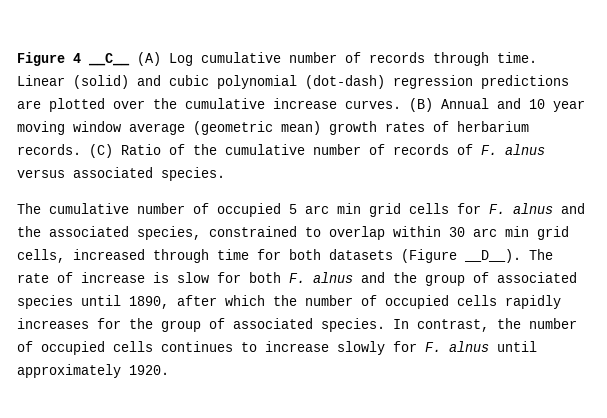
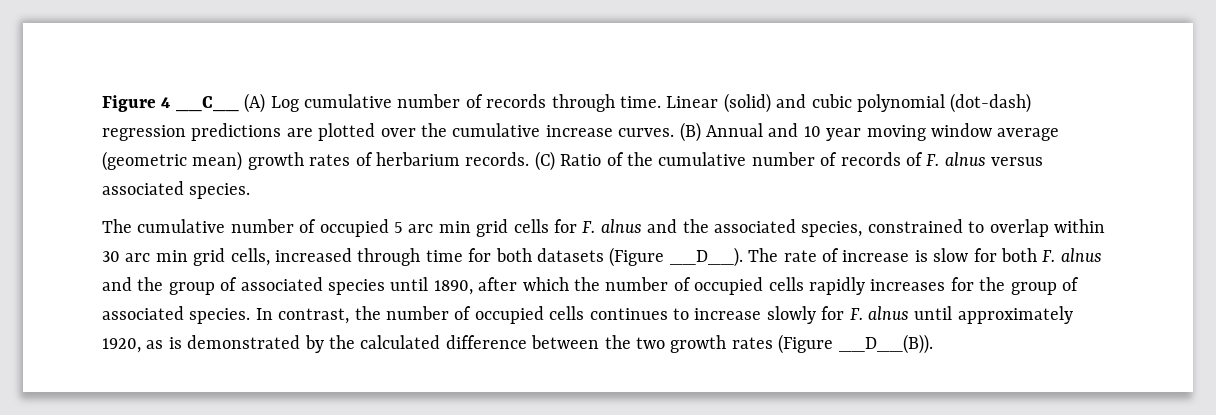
[129,365,169,375] 1920. -> [102,334,933,354] 1920, as is demonstrated by the calculated difference between the two growth rates (Figure __D__(B)).

